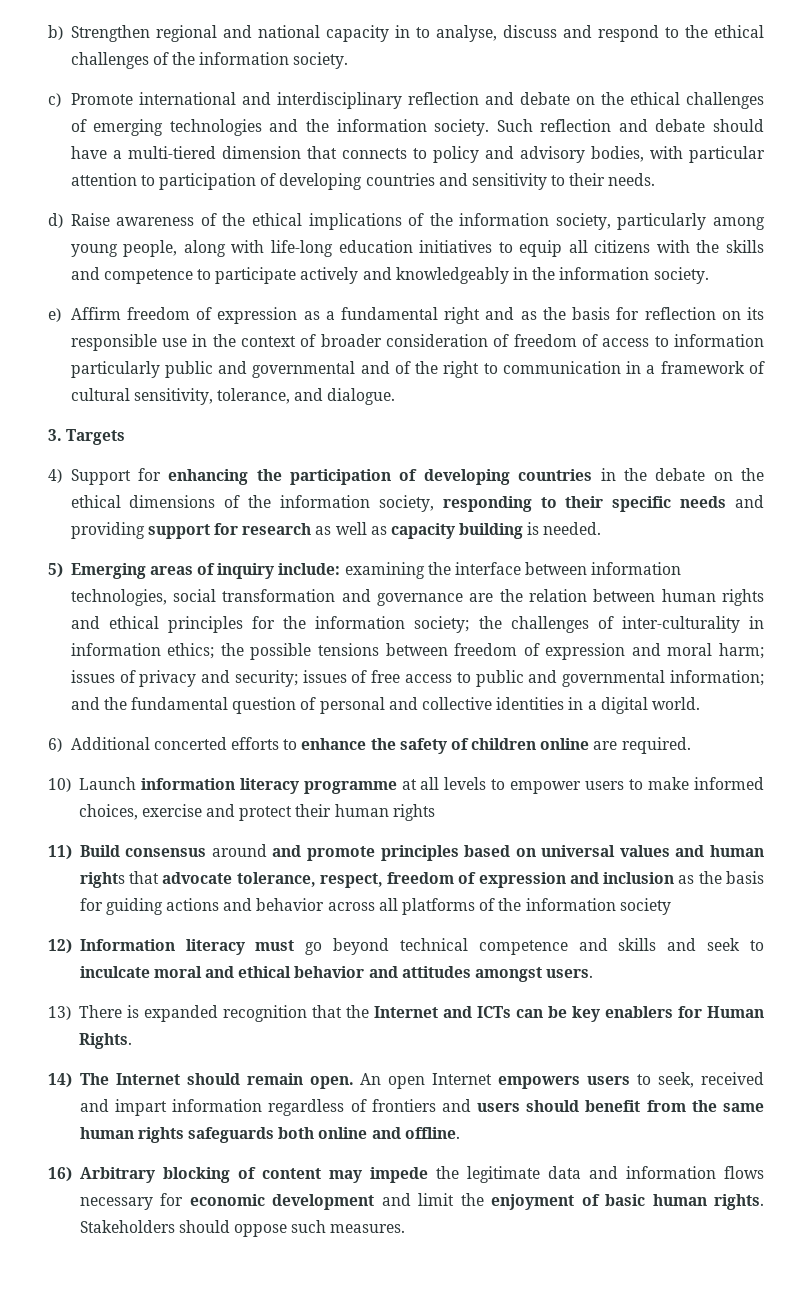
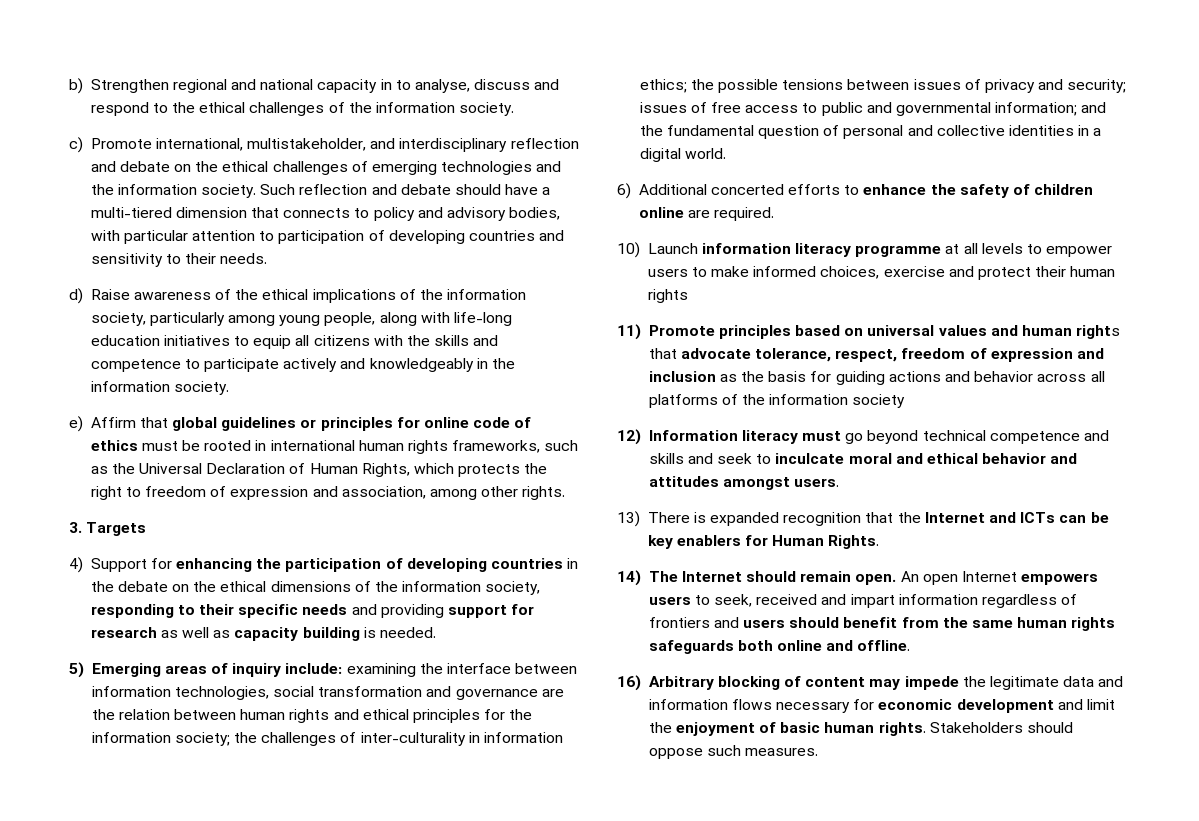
[138,92,236,105] international -> [155,138,367,151] international, multistakeholder,
[126,307,765,324] [70,334,764,351] [70,361,766,378] [70,388,396,405] freedom of expression as a fundamental right and as the basis for reflection on its responsible use in the context of broader consideration of freedom of access to information particularly public and governmental and of the right to communication in a framework of cultural sensitivity, tolerance, and dialogue. -> [139,417,532,431] [90,440,579,454] [90,463,548,477] [90,486,566,500] that global guidelines or principles for online code of ethics must be rooted in international human rights frameworks, such as the Universal Declaration of Human Rights, which protects the right to freedom of expression and association, among other rights.
[454,643,764,660] freedom of expression and moral harm; -> (910, 84) none
[79,844,376,861] Build consensus around and promote -> [648,325,715,336] Promote

